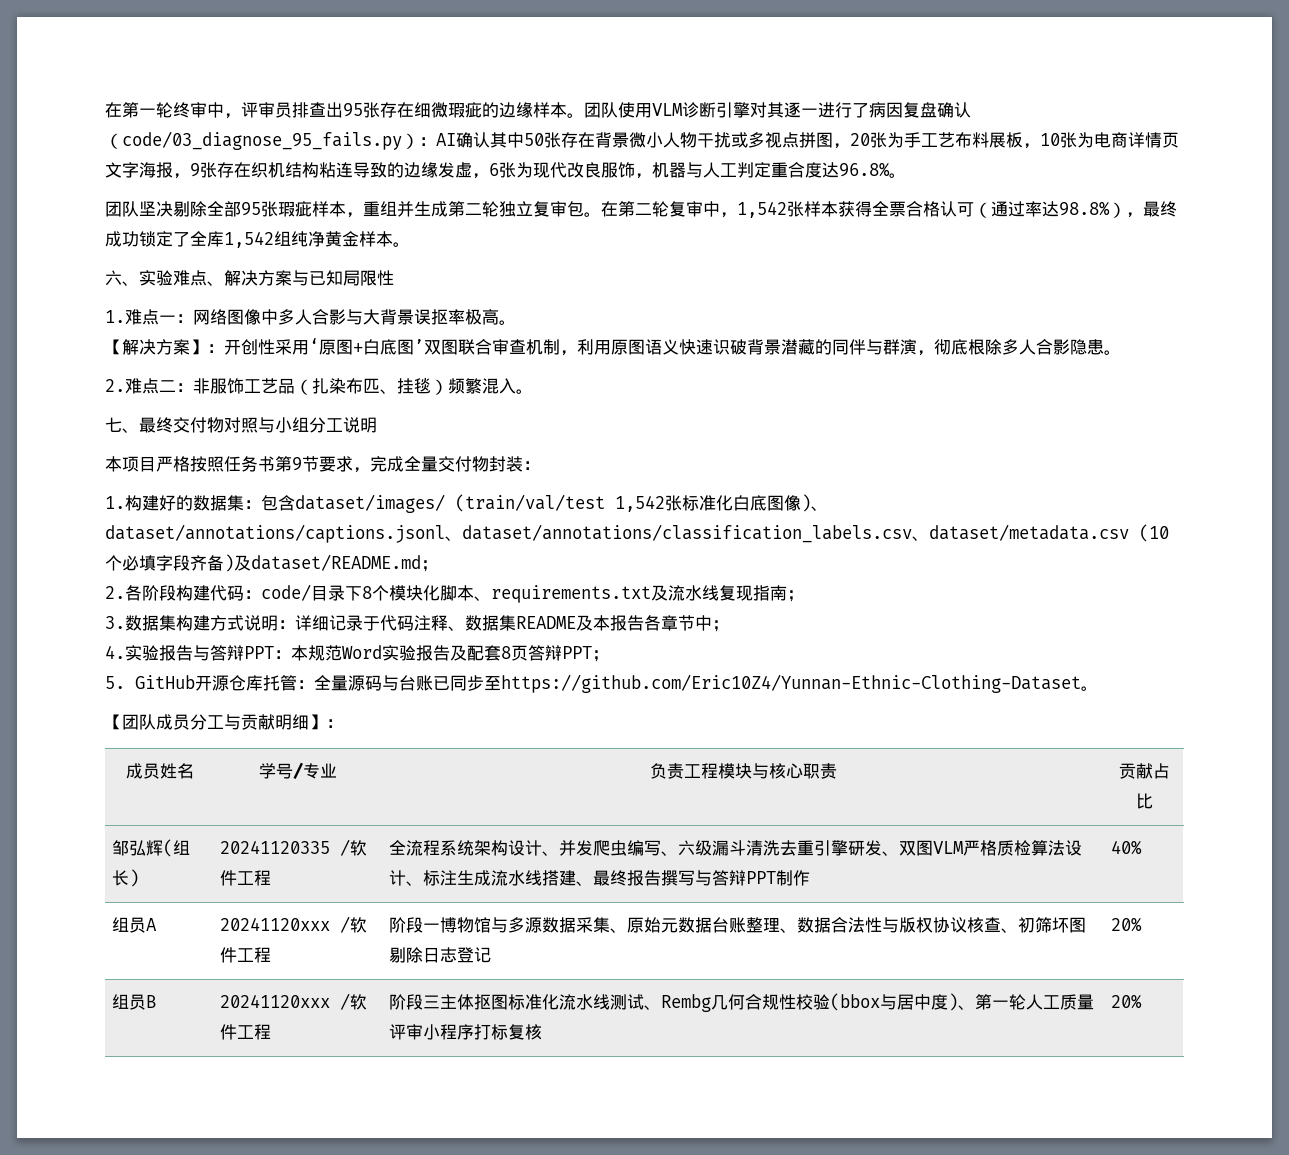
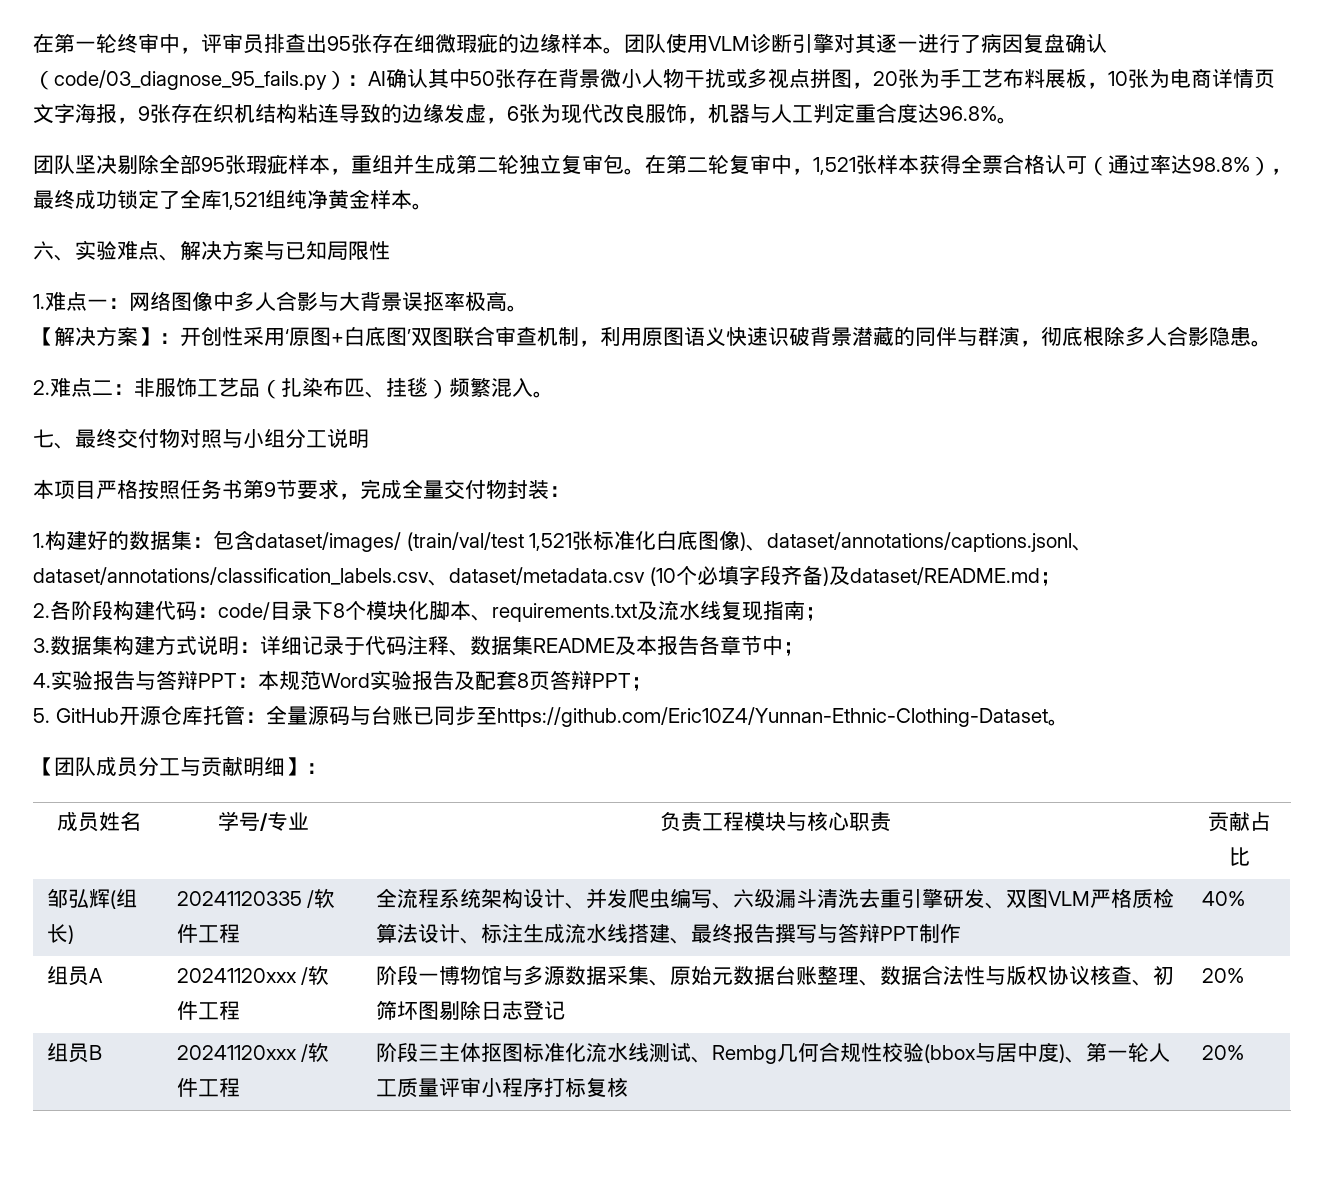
[737,201,787,218] 1,542 -> [813,157,856,175] 1,521
[224,231,274,248] 1,542 -> [222,192,265,210] 1,521
[615,495,665,512] 1,542 -> [529,533,573,551] 1,521

